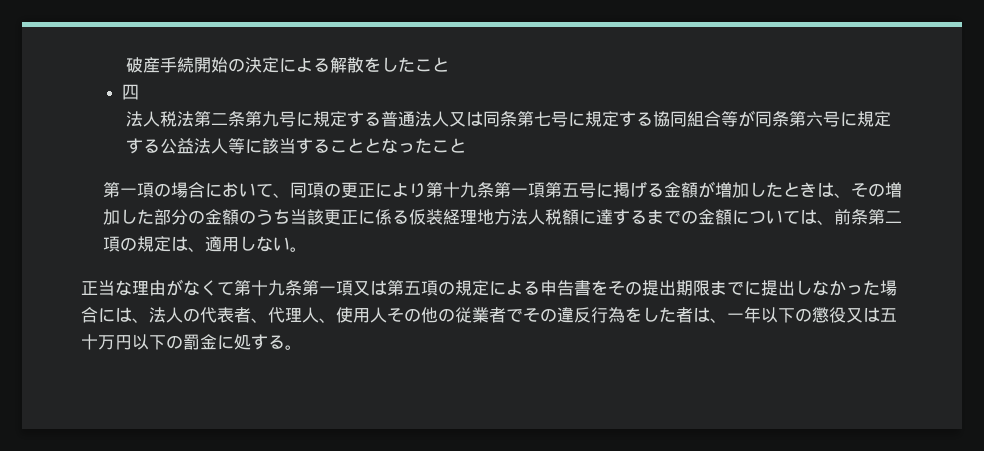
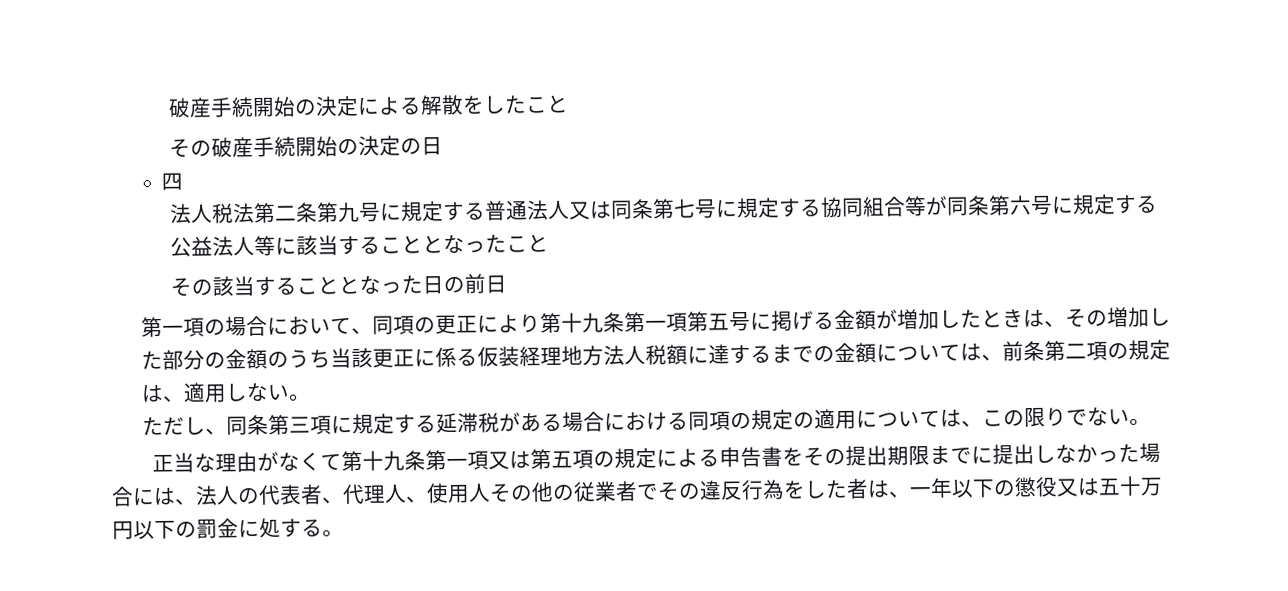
(449, 64) none -> [169,135,444,158] // その破産手続開始の決定の日
(466, 145) none -> [170,273,508,297] // その該当することとなった日の前日
(308, 249) none -> [141,406,1151,436] // ただし、同条第三項に規定する延滞税がある場合における同項の規定の適用については、この限りでない。

